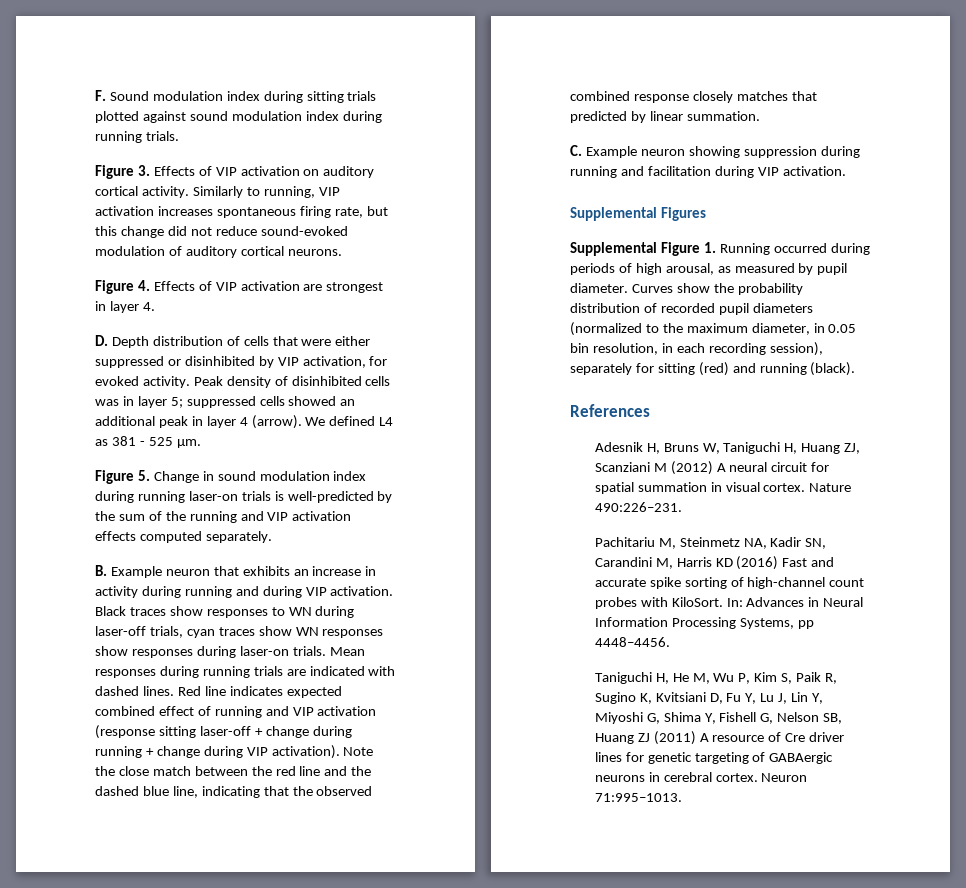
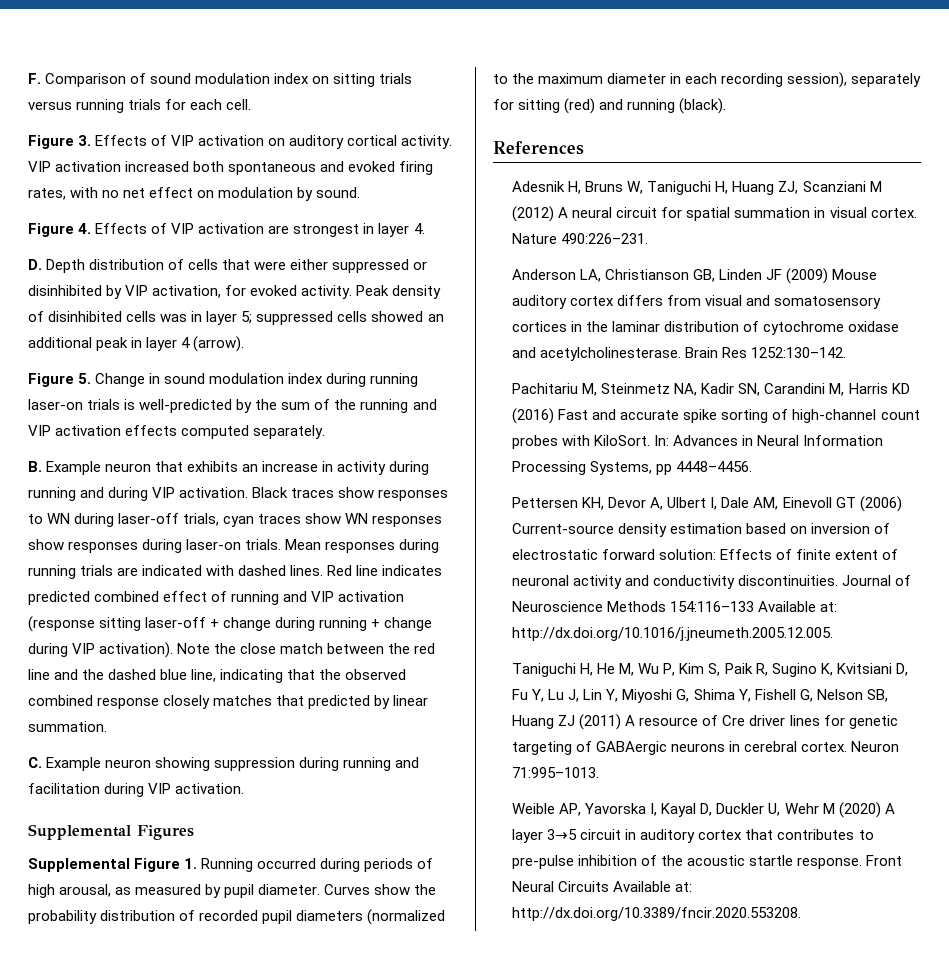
[109,91,377,103] [95,111,382,123] [95,131,179,143] Sound modulation index during sitting trials plotted against sound modulation index during running trials. -> [45,73,413,87] [28,99,252,113] Comparison of sound modulation index on sitting trials versus running trials for each cell.
[192,186,340,198] [95,206,388,218] [95,226,348,238] [95,246,342,258] Similarly to running, VIP activation increases spontaneous firing rate, but this change did not reduce sound-evoked modulation of auditory cortical neurons. -> [28,161,434,175] [28,187,361,201] VIP activation increased both spontaneous and evoked firing rates, with no net effect on modulation by sound.
[305,416,394,426] [95,436,201,448] We defined L4 as 381 - 525 µm. -> (245, 344) none
[286,686,342,698] expected -> [28,591,90,605] predicted
[751,323,857,335] [570,343,658,355] diameter, in 0.05 bin resolution, -> [607,73,667,84] diameter
(682, 507) none -> [512,268,878,284] [512,295,882,309] [512,321,900,335] [512,347,847,361] // Anderson LA, Christianson GB, Linden JF (2009) Mouse auditory cortex differs from visual and somatosensory cortices in the laminar distribution of cytochrome oxidase and acetylcholinesterase. Brain Res 1252:130–142.
(670, 642) none -> [512,496,902,512] [512,523,891,537] [512,549,899,560] [512,575,912,589] [512,601,838,612] [512,627,834,641] // Pettersen KH, Devor A, Ulbert I, Dale AM, Einevoll GT (2006) Current-source density estimation based on inversion of electrostatic forward solution: Effects of finite extent of neuronal activity and conductivity discontinuities. Journal of Neuroscience Methods 154:116–133 Available at: http://dx.doi.org/10.1016/j.jneumeth.2005.12.005.
(682, 797) none -> [512,802,895,818] [512,829,874,843] [512,855,903,869] [512,881,693,892] [512,907,802,921] // Weible AP, Yavorska I, Kayal D, Duckler U, Wehr M (2020) A layer 3→5 circuit in auditory cortex that contributes to pre-pulse inhibition of the acoustic startle response. Front Neural Circuits Available at: http://dx.doi.org/10.3389/fncir.2020.553208.

